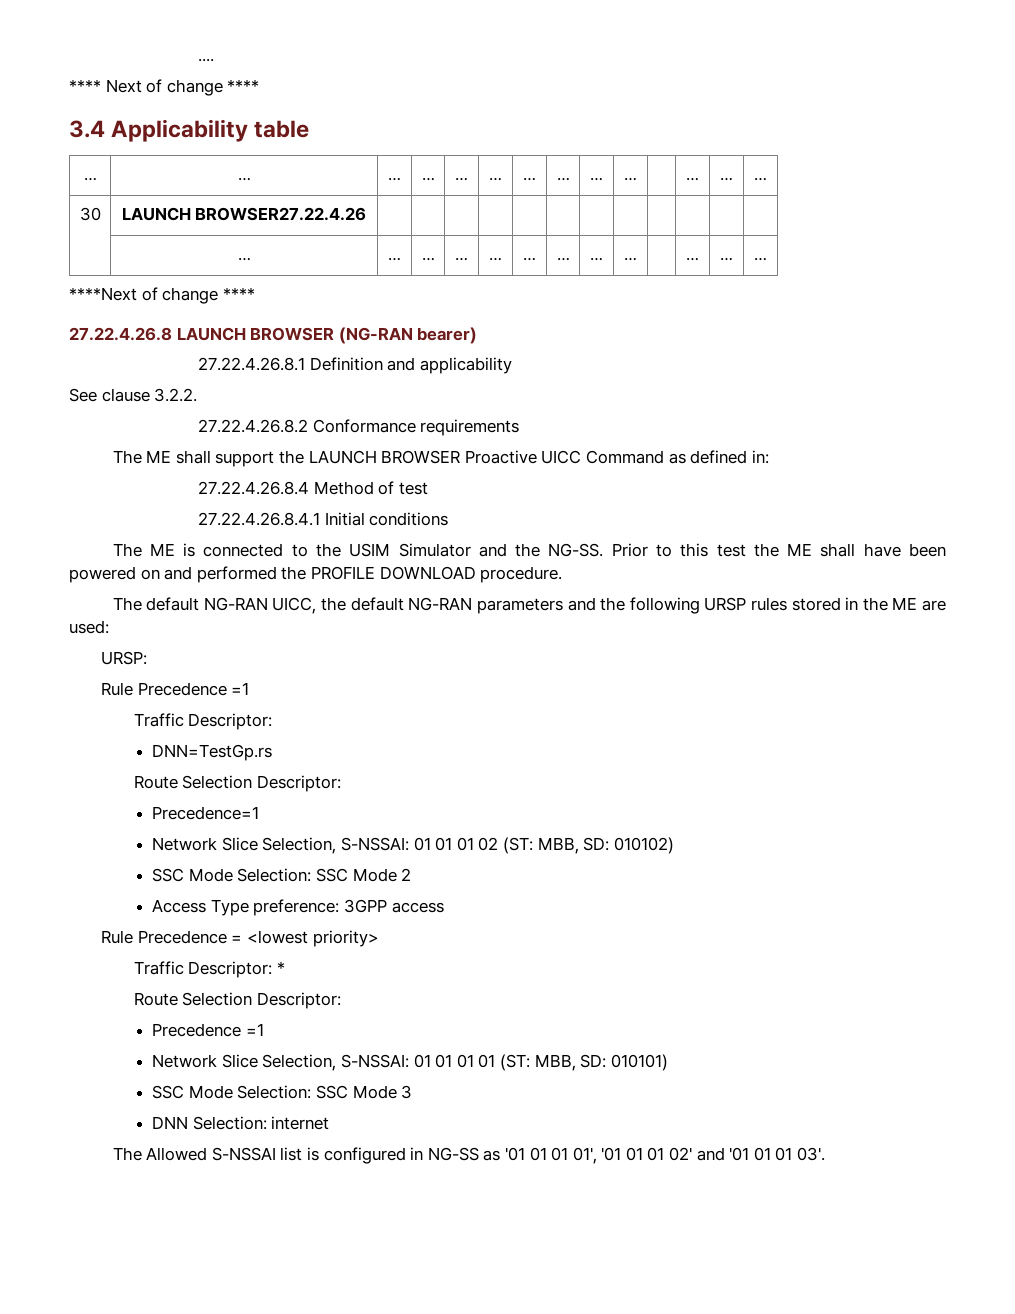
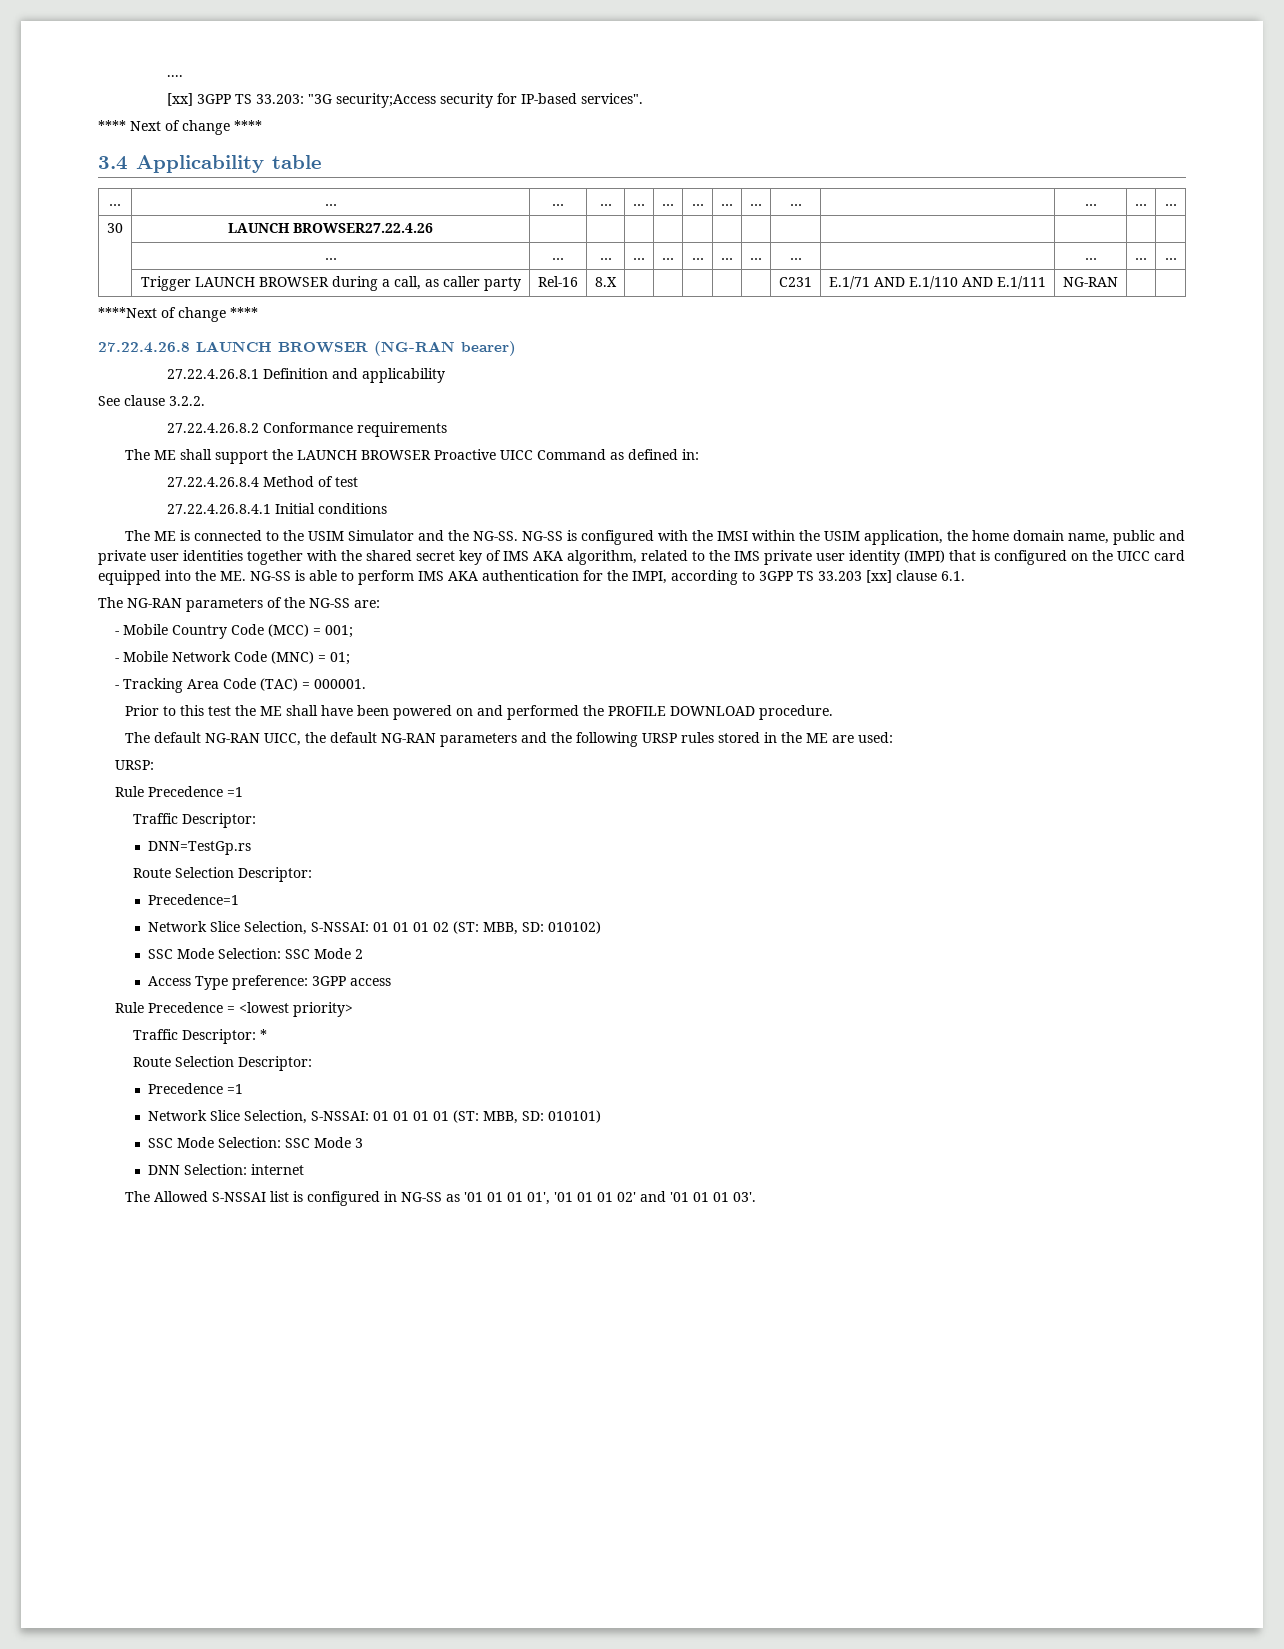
(215, 60) none -> [167,93,644,108] // [xx] 3GPP TS 33.203: "3G security;Access security for IP-based services".
(767, 259) none -> [140,276,521,291] [538,276,578,287] [595,277,617,287] [779,277,812,287] [829,276,1046,289] [1063,277,1118,287] // | Trigger LAUNCH BROWSER during a call, as caller party | Rel-16 | 8.X | | | | | | C231 | E.1/71 AND E.1/110 AND E.1/111 | NG-RAN | |
(604, 550) none -> [521,530,1185,545] [98,550,1185,565] [98,570,965,585] [98,597,380,612] [115,624,354,639] [115,651,351,665] [115,678,367,693] NG-SS is configured with the IMSI within the USIM application, the home domain name, public and private user identities together with the shared secret key of IMS AKA algorithm, related to the IMS private user identity (IMPI) that is configured on the UICC card equipped into the ME. NG-SS is able to perform IMS AKA authentication for the IMPI, according to 3GPP TS 33.203 [xx] clause 6.1. // The NG-RAN parameters of the NG-SS are: // - Mobile Country Code (MCC) = 001; // - Mobile Network Code (MNC) = 01; // - Tracking Area Code (TAC) = 000001. //

